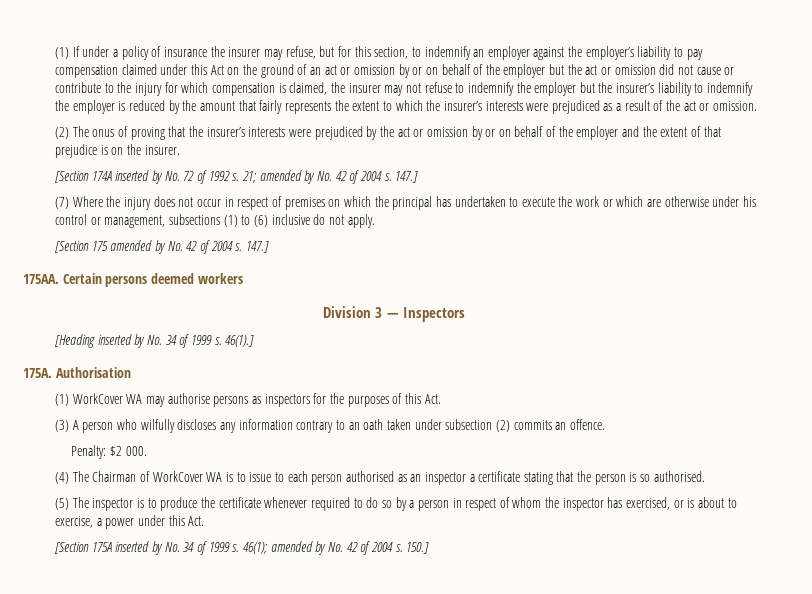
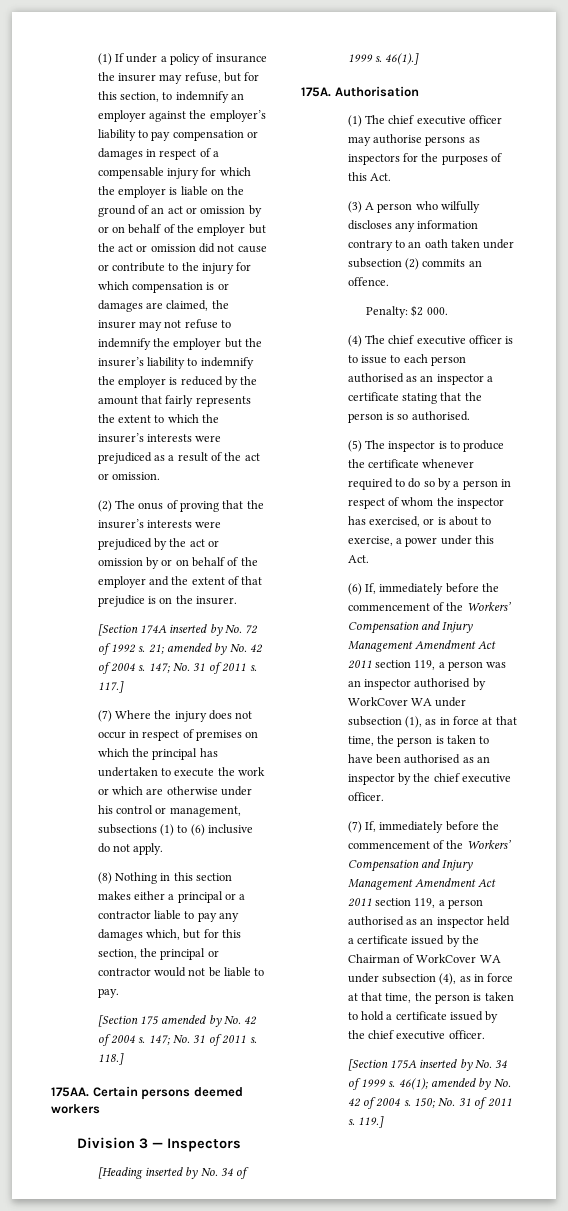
[121,64,224,75] claimed under this Act -> [247,131,259,138] [97,148,220,160] [97,167,251,179] [97,186,208,198] or damages in respect of a compensable injury for which the employer is liable
(286, 88) none -> [217,283,229,290] [97,300,163,312] or damages are
[395,171,419,183] 147.] -> [148,662,257,674] [97,681,124,693] 147; No. 31 of 2011 s. 117.]
(375, 221) none -> [97,872,233,884] [97,891,246,903] [97,910,240,922] [97,929,242,941] [97,948,219,960] [97,967,265,977] [97,988,119,998] // (8) Nothing in this section makes either a principal or a contractor liable to pay any damages which, but for this section, the principal or contractor would not be liable to pay.
[245,241,269,253] 147.] -> [148,1034,257,1046] [97,1053,124,1065] 147; No. 31 of 2011 s. 118.]
[72,393,143,404] WorkCover WA -> [364,115,503,125] The chief executive officer
[92,471,223,482] Chairman of WorkCover WA -> [388,335,503,345] chief executive officer
(205, 521) none -> [347,583,500,595] [347,602,511,611] [347,621,474,634] [347,640,497,652] [347,660,507,671] [347,678,486,690] [347,697,467,707] [347,716,517,728] [347,735,490,747] [347,754,491,764] [347,773,512,785] [347,792,384,801] [347,821,500,833] [347,840,511,849] [347,859,474,872] [347,878,497,890] [347,898,484,909] [347,916,511,928] [347,935,480,947] [347,954,501,963] [347,973,514,985] [347,992,514,1004] [347,1011,499,1023] [347,1030,485,1040] // (6) If, immediately before the commencement of the Workers’ Compensation and Injury Management Amendment Act 2011 section 119, a person was an inspector authorised by WorkCover WA under subsection (1), as in force at that time, the person is taken to have been authorised as an inspector by the chief executive officer. // (7) If, immediately before the commencement of the Workers’ Compensation and Injury Management Amendment Act 2011 section 119, a person authorised as an inspector held a certificate issued by the Chairman of WorkCover WA under subsection (4), as in force at that time, the person is taken to hold a certificate issued by the chief executive officer.
[406,542,430,554] 150.] -> [414,1097,512,1109] [347,1116,384,1128] 150; No. 31 of 2011 s. 119.]

